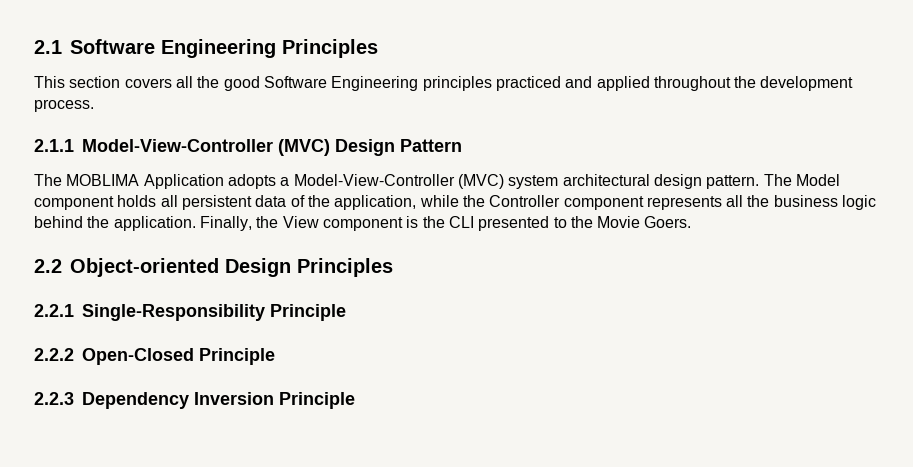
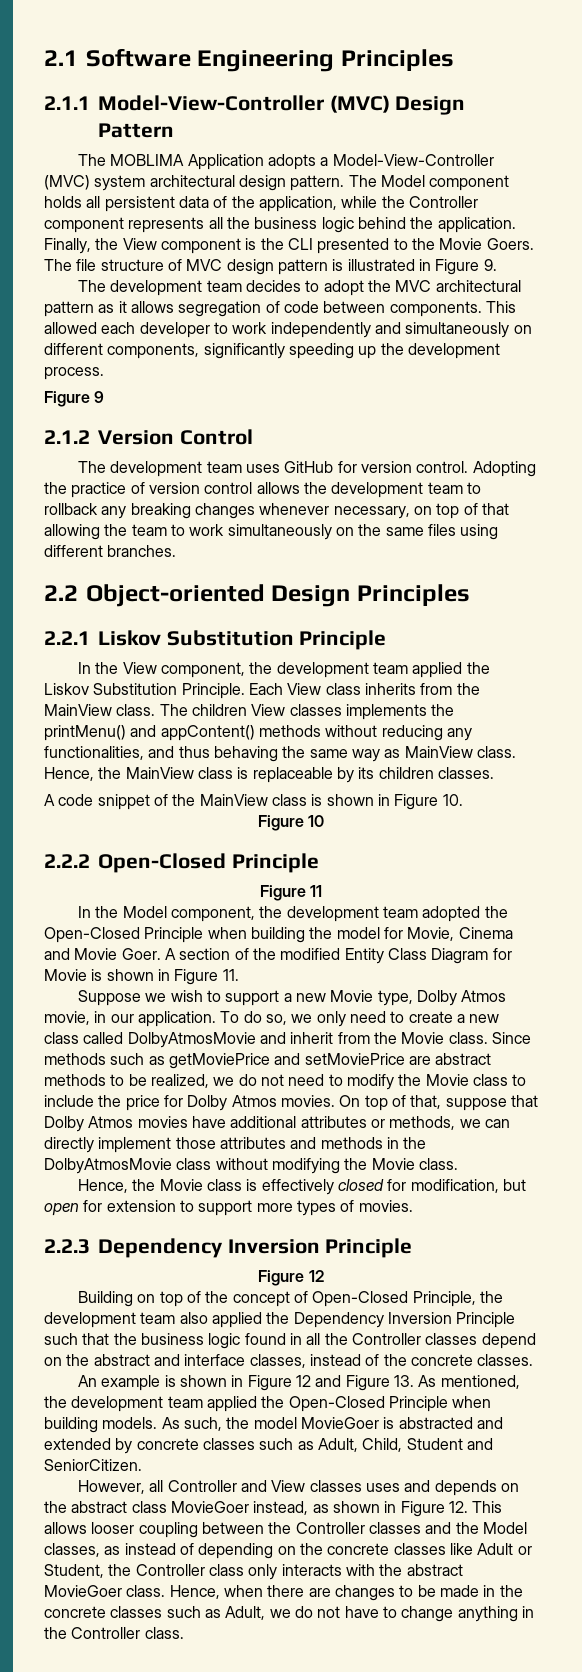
[34,76,854,91] [34,99,94,112] // This section covers all the good Software Engineering principles practiced and applied throughout the development process. -> (454, 60) none
(692, 222) none -> [44,259,497,275] [78,280,521,296] [44,301,516,317] [44,322,532,338] [44,343,500,359] [44,367,104,380] [44,391,105,407] [44,429,253,445] [78,461,536,477] [44,482,481,498] [44,503,509,519] [44,524,499,540] [44,545,177,557] The file structure of MVC design pattern is illustrated in Figure 9. // The development team decides to adopt the MVC architectural pattern as it allows segregation of code between components. This allowed each developer to work independently and simultaneously on different components, significantly speeding up the development process. // Figure 9 // 2.1.2 Version Control // The development team uses GitHub for version control. Adopting the practice of version control allows the development team to rollback any breaking changes whenever necessary, on top of that allowing the team to work simultaneously on the same files using different branches.
[82,304,346,321] [34,348,275,365] [34,392,355,409] Single-Responsibility Principle // 2.2.2 Open-Closed Principle // 2.2.3 Dependency Inversion Principle -> [98,630,387,650] [78,662,490,678] [44,683,480,699] [44,704,455,720] [44,725,472,741] [44,746,516,762] [44,767,494,783] [44,794,463,810] [257,815,325,831] [44,853,319,873] [259,885,323,901] [78,906,508,922] [44,927,513,943] [44,948,512,964] [44,969,239,985] [78,990,507,1006] [44,1011,500,1027] [44,1032,531,1048] [44,1053,492,1069] [44,1074,527,1090] [44,1095,538,1111] [44,1116,510,1132] [44,1137,427,1153] [44,1158,458,1174] [78,1179,526,1195] [44,1200,413,1216] [44,1238,413,1258] [258,1270,324,1286] [78,1291,503,1307] [44,1312,516,1328] [44,1333,536,1349] [44,1354,534,1368] [78,1375,520,1391] [44,1396,492,1412] [44,1417,503,1433] [44,1438,493,1454] [44,1459,142,1471] [78,1480,519,1496] [44,1501,503,1517] [44,1522,527,1538] [44,1543,532,1559] [44,1564,463,1580] [44,1585,523,1601] [44,1606,534,1622] [44,1627,184,1639] Liskov Substitution Principle // In the View component, the development team applied the Liskov Substitution Principle. Each View class inherits from the MainView class. The children View classes implements the printMenu() and appContent() methods without reducing any functionalities, and thus behaving the same way as MainView class. Hence, the MainView class is replaceable by its children classes. // A code snippet of the MainView class is shown in Figure 10. // Figure 10 // 2.2.2 Open-Closed Principle // Figure 11 // In the Model component, the development team adopted the Open-Closed Principle when building the model for Movie, Cinema and Movie Goer. A section of the modified Entity Class Diagram for Movie is shown in Figure 11. // Suppose we wish to support a new Movie type, Dolby Atmos movie, in our application. To do so, we only need to create a new class called DolbyAtmosMovie and inherit from the Movie class. Since methods such as getMoviePrice and setMoviePrice are abstract methods to be realized, we do not need to modify the Movie class to include the price for Dolby Atmos movies. On top of that, suppose that Dolby Atmos movies have additional attributes or methods, we can directly implement those attributes and methods in the DolbyAtmosMovie class without modifying the Movie class. // Hence, the Movie class is effectively closed for modification, but open for extension to support more types of movies. // 2.2.3 Dependency Inversion Principle // Figure 12 // Building on top of the concept of Open-Closed Principle, the development team also applied the Dependency Inversion Principle such that the business logic found in all the Controller classes depend on the abstract and interface classes, instead of the concrete classes. // An example is shown in Figure 12 and Figure 13. As mentioned, the development team applied the Open-Closed Principle when building models. As such, the model MovieGoer is abstracted and extended by concrete classes such as Adult, Child, Student and SeniorCitizen. // However, all Controller and View classes uses and depends on the abstract class MovieGoer instead, as shown in Figure 12. This allows looser coupling between the Controller classes and the Model classes, as instead of depending on the concrete classes like Adult or Student, the Controller class only interacts with the abstract MovieGoer class. Hence, when there are changes to be made in the concrete classes such as Adult, we do not have to change anything in the Controller class.

